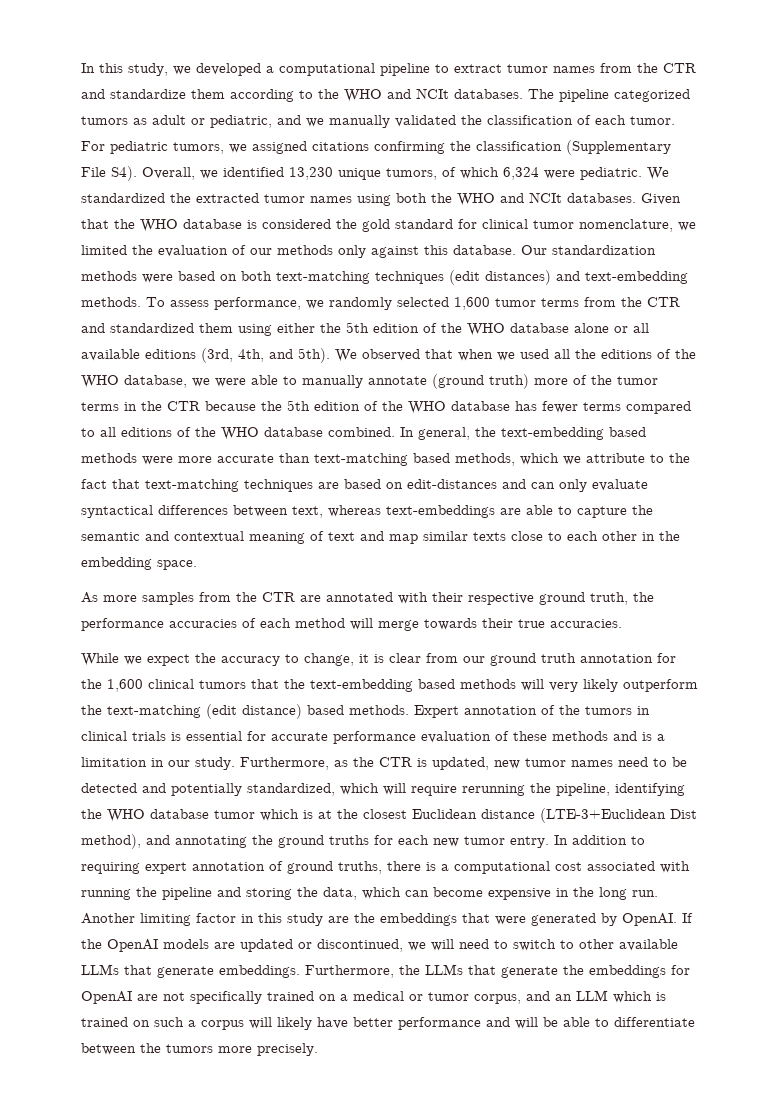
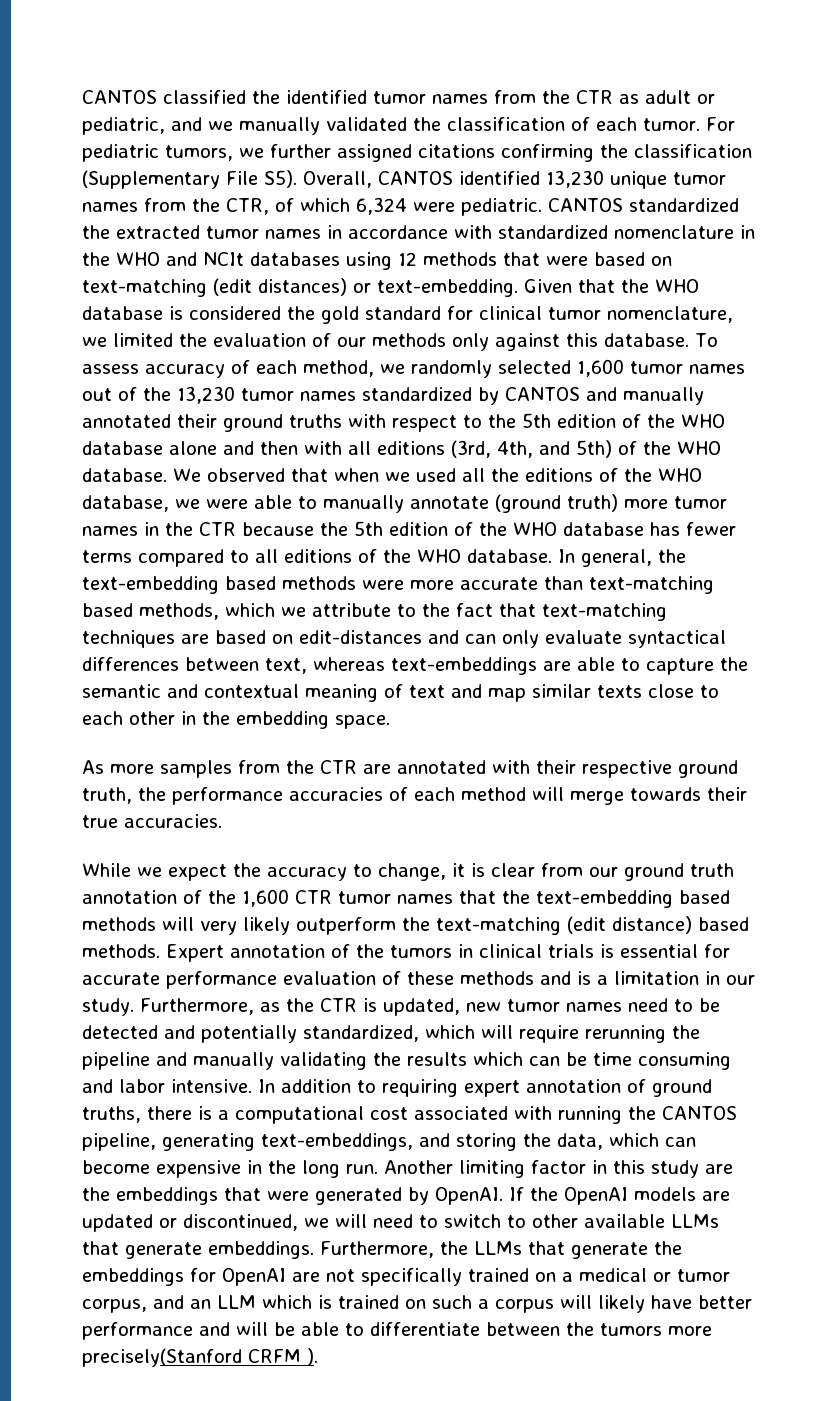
[81,63,502,76] In this study, we developed a computational pipeline to extract -> [82,90,367,104] CANTOS classified the identified
[81,88,690,102] [81,116,128,125] and standardize them according to the WHO and NCIt databases. The pipeline categorized tumors -> (613, 97) none
(247, 148) none -> [270,144,331,158] further
[111,166,437,181] S4). Overall, we identified 13,230 unique tumors, -> [264,170,726,189] [82,198,269,215] S5). Overall, CANTOS identified 13,230 unique tumor names from the CTR,
[647,167,669,180] We -> [548,198,623,212] CANTOS
[357,192,636,206] using both the WHO and NCIt databases. -> [327,225,755,239] [82,252,672,270] [82,278,518,297] in accordance with standardized nomenclature in the WHO and NCIt databases using 12 methods that were based on text-matching (edit distances) or text-embedding.
[521,245,656,255] [81,270,688,285] [81,297,301,310] Our standardization methods were based on both text-matching techniques (edit distances) and text-embedding methods. To assess performance, -> [695,333,718,347] [82,360,374,378] To assess accuracy of each method,
[541,297,680,307] [81,323,315,336] terms from the CTR and standardized them using either -> [689,364,745,374] [82,386,704,405] [82,414,482,432] names out of the 13,230 tumor names standardized by CANTOS and manually annotated their ground truths with respect to
[614,323,649,333] [81,348,330,363] or all available editions (3rd, 4th, and 5th). -> [223,440,721,458] [82,468,167,482] and then with all editions (3rd, 4th, and 5th) of the WHO database.
[573,375,658,385] [81,402,119,411] of the tumor terms -> [674,496,727,509] [82,526,138,536] tumor names
[264,427,395,437] database combined. -> [467,549,552,563] database.
[657,653,676,663] for -> [183,890,202,904] of
[148,679,246,689] clinical tumors -> [295,890,453,904] CTR tumor names
[556,783,685,796] [81,808,697,823] [81,834,549,849] pipeline, identifying the WHO database tumor which is at the closest Euclidean distance (LTE-3+Euclidean Dist method), and annotating the ground truths for each new tumor entry. -> [82,1052,731,1070] [82,1079,252,1093] pipeline and manually validating the results which can be time consuming and labor intensive.
[162,887,212,900] pipeline -> [662,1106,737,1120] [82,1133,413,1151] CANTOS pipeline, generating text-embeddings,
[257,1043,318,1056] precisely. -> [82,1348,318,1367] precisely(Stanford CRFM ).

